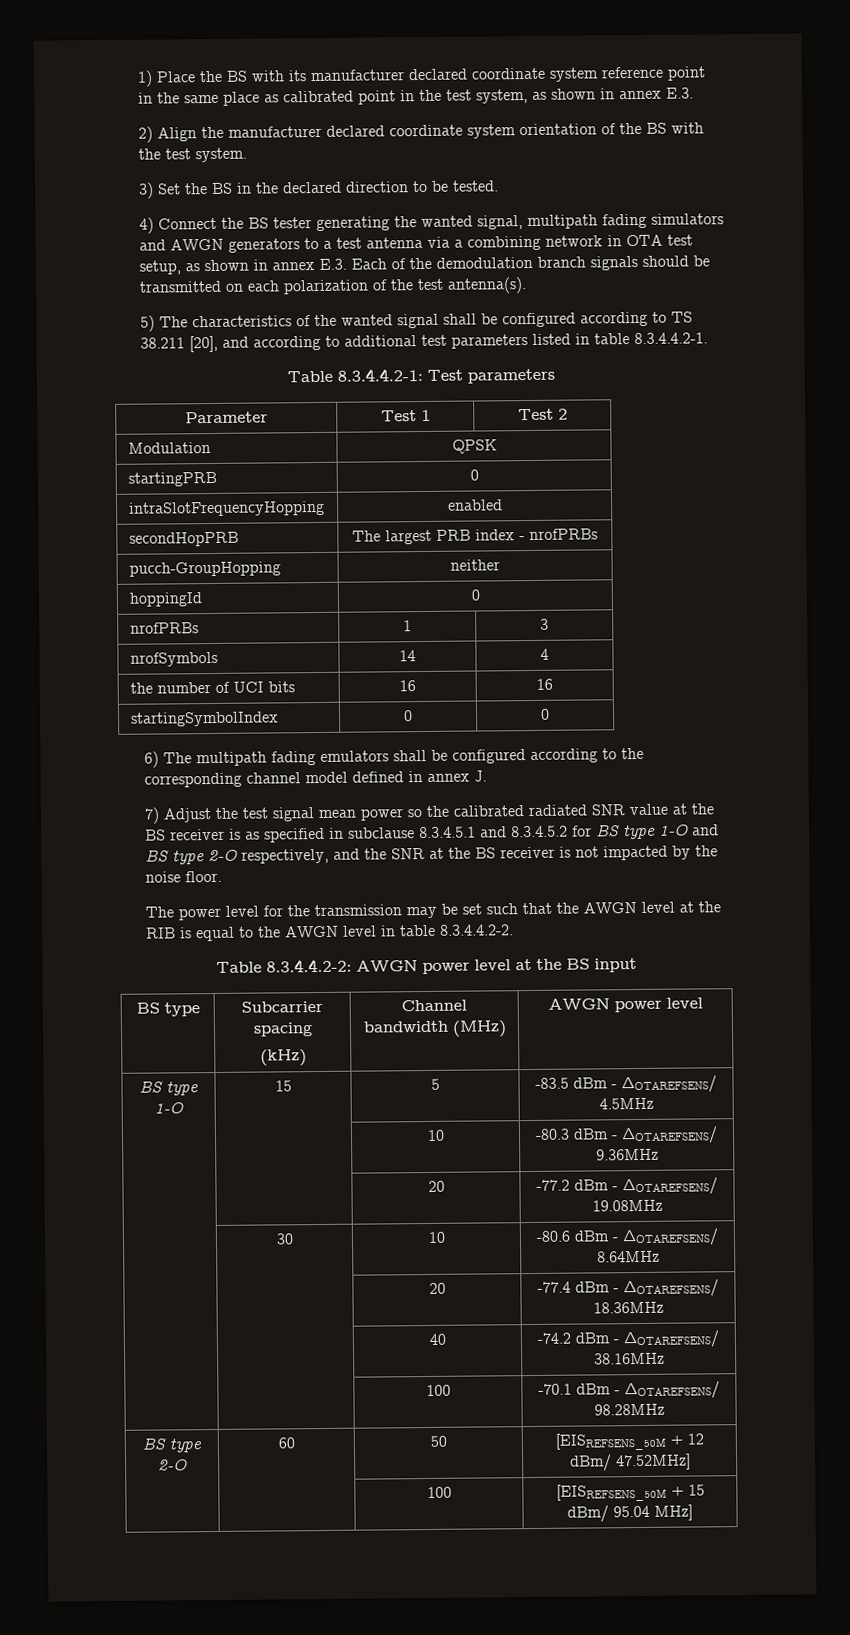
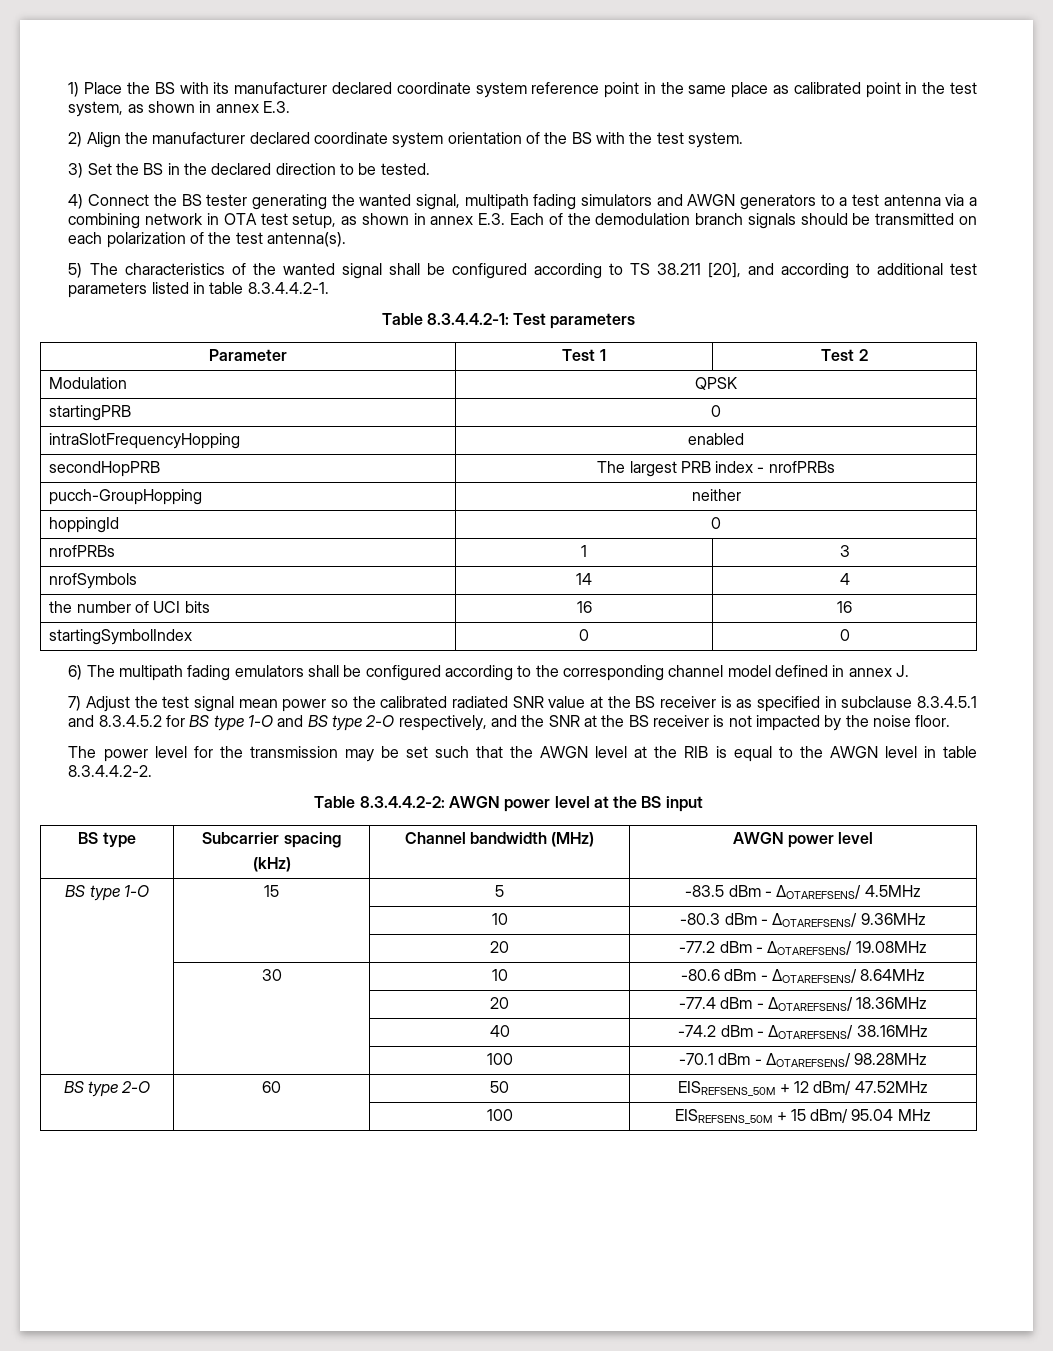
[554,1432,666,1451] [EISREFSENS_50M -> [678,1081,776,1096] EISREFSENS_50M
[615,1453,691,1471] [426,1486,452,1499] [555,1483,667,1502] 47.52MHz] // | | 100 | [EISREFSENS_50M -> [854,1081,928,1093] [486,1109,513,1121] [675,1109,773,1124] 47.52MHz // | | 100 | EISREFSENS_50M
[654,1504,693,1521] MHz] -> [897,1109,931,1121] MHz

